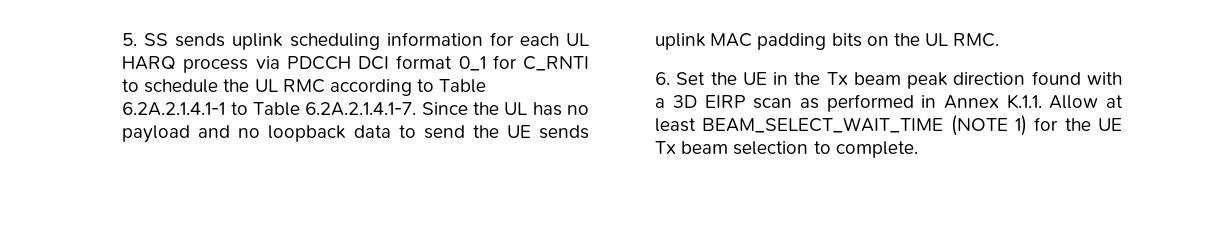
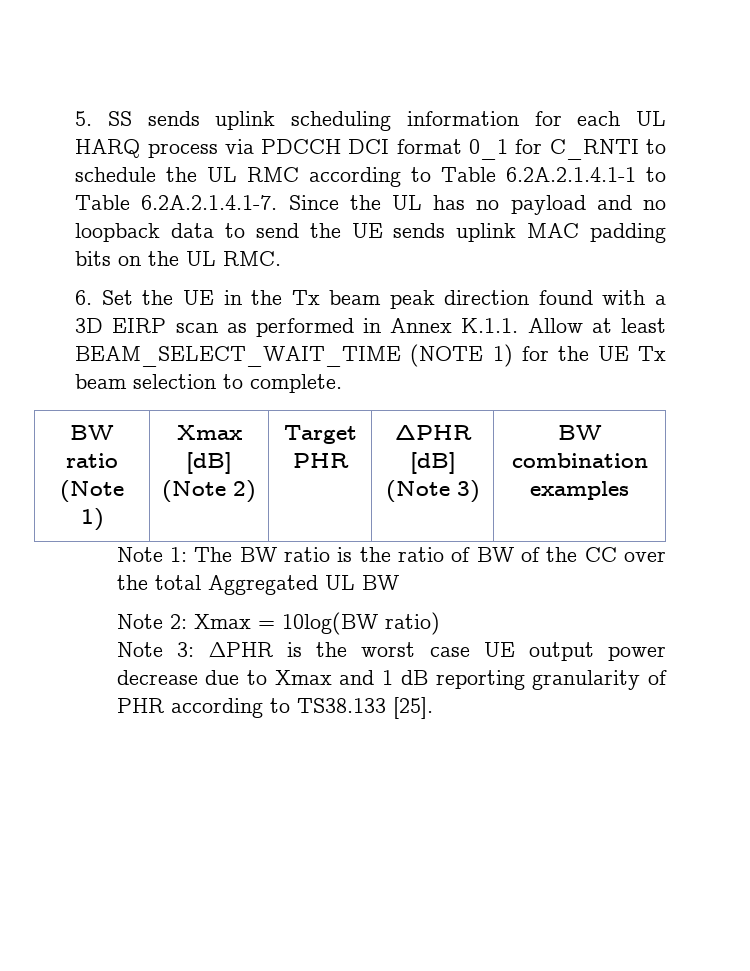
(918, 149) none -> [70,425,114,440] [66,453,118,468] [60,480,124,502] [80,508,104,531] [176,425,242,440] [186,452,232,474] [162,480,256,503] [283,425,357,444] [292,453,349,468] [394,424,472,440] [409,452,456,474] [385,480,480,503] [557,425,602,440] [511,453,648,468] [530,481,629,500] [116,547,666,562] [116,575,399,595] [116,612,440,635] [116,642,667,661] [116,670,668,690] [116,697,433,719] // BW ratio (Note 1) | Xmax [dB] (Note 2) | Target PHR | ΔPHR [dB] (Note 3) | BW combination examples // Note 1: The BW ratio is the ratio of BW of the CC over the total Aggregated UL BW // Note 2: Xmax = 10log(BW ratio) // Note 3: ΔPHR is the worst case UE output power decrease due to Xmax and 1 dB reporting granularity of PHR according to TS38.133 [25].

